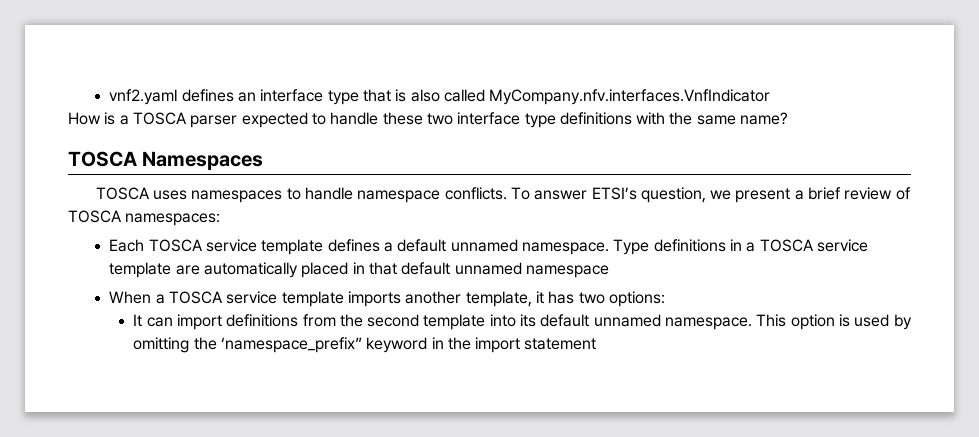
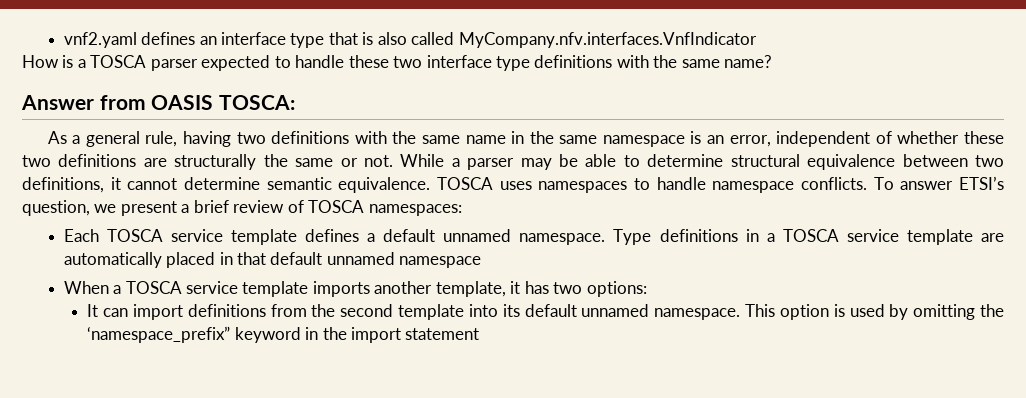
[68,151,264,170] TOSCA Namespaces // -> [21,95,296,110] [47,131,1004,147] [22,154,1005,170] [22,177,431,193] Answer from OASIS TOSCA: // As a general rule, having two definitions with the same name in the same namespace is an error, independent of whether these two definitions are structurally the same or not. While a parser may be able to determine structural equivalence between two definitions, it cannot determine semantic equivalence.

